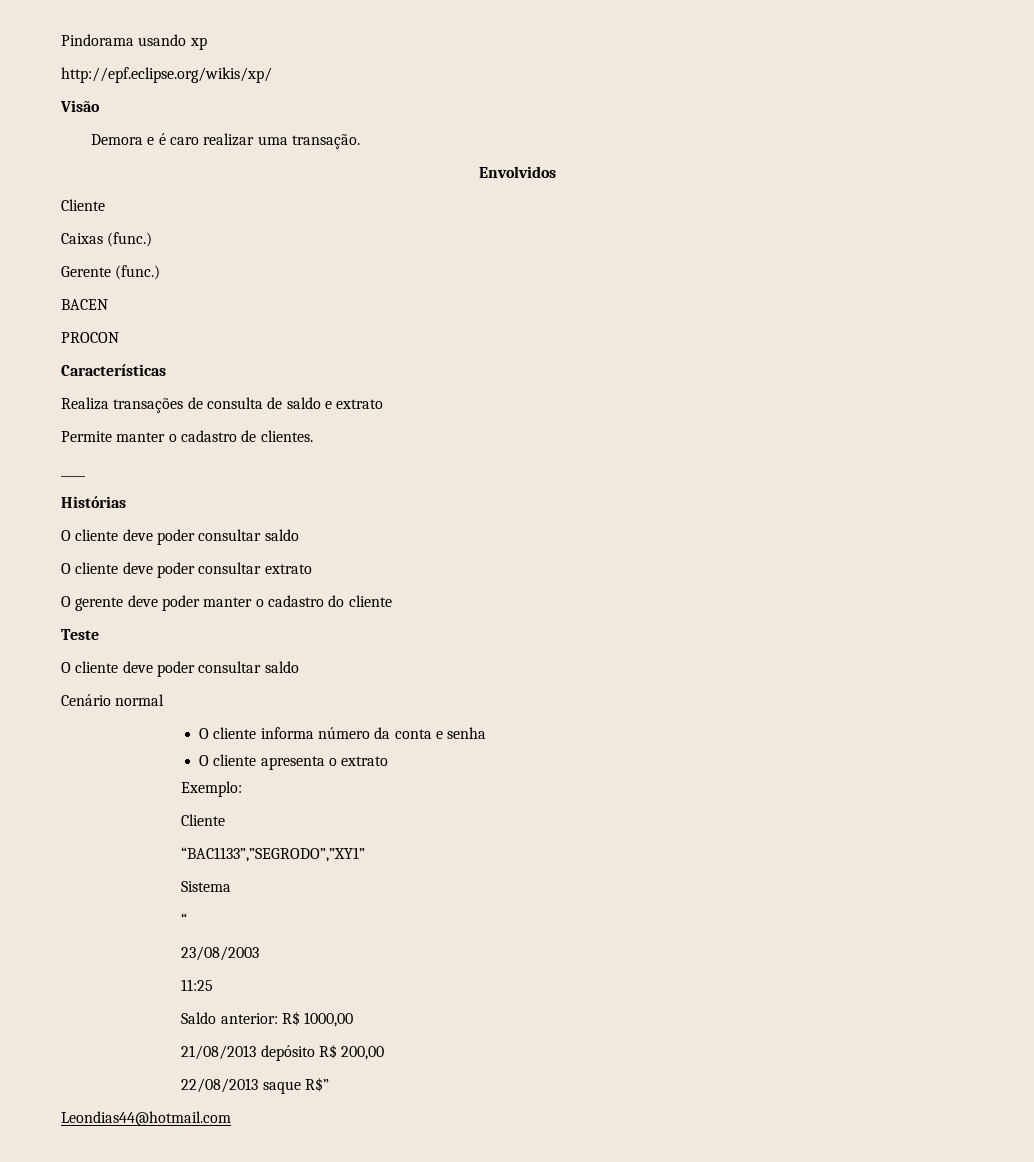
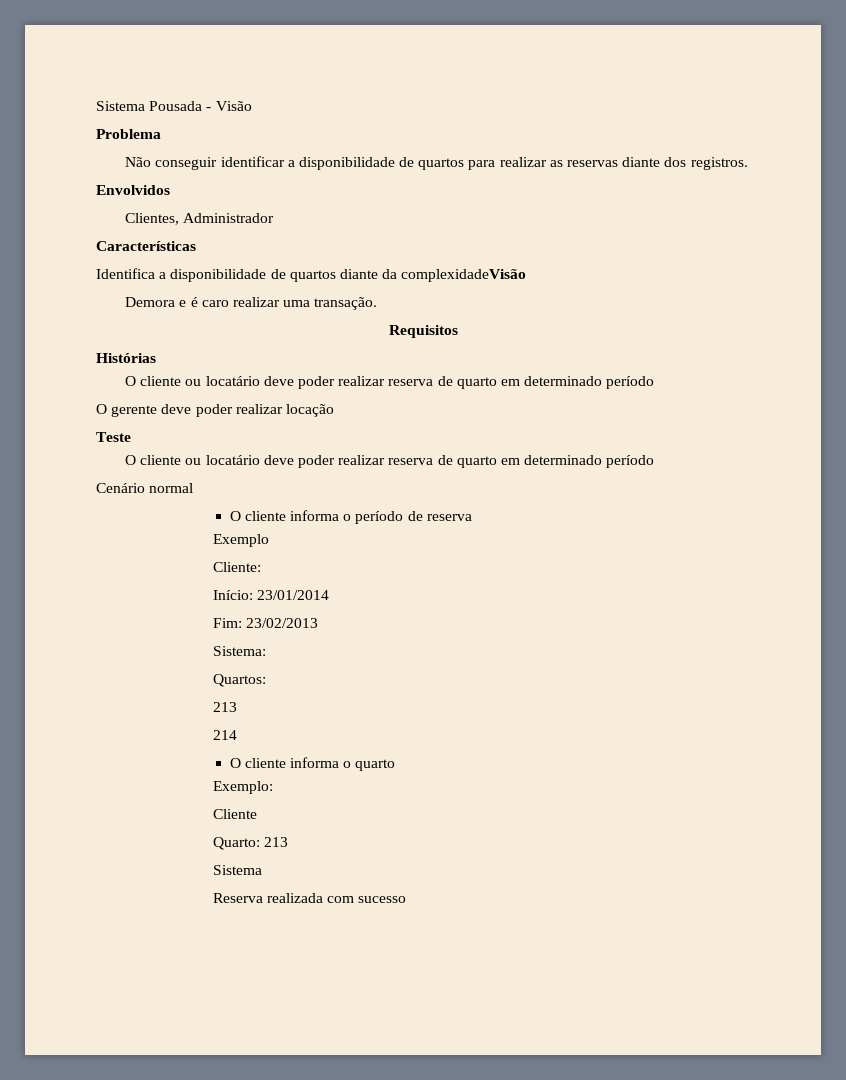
[61,34,207,50] [61,67,272,83] [60,100,100,112] Pindorama usando xp // http://epf.eclipse.org/wikis/xp/ // Visão -> [96,101,252,111] [96,129,161,139] [125,156,748,170] [96,185,170,195] [125,213,275,225] [96,241,196,251] [96,268,527,282] Sistema Pousada - Visão // Problema // Não conseguir identificar a disponibilidade de quartos para realizar as reservas diante dos registros. // Envolvidos // Clientes, Administrador // Características // Identifica a disponibilidade de quartos diante da complexidadeVisão
[478,166,556,178] [61,199,105,211] [61,232,153,247] [61,265,161,280] [61,299,108,310] [61,332,119,343] [61,364,166,376] [61,397,384,413] [61,430,313,442] [61,475,85,477] [61,496,126,508] [61,529,299,545] [61,562,312,578] [61,595,392,611] [61,629,99,640] [61,661,299,677] Envolvidos // Cliente // Caixas (func.) // Gerente (func.) // BACEN // PROCON // Características // Realiza transações de consulta de saldo e extrato // Permite manter o cadastro de clientes. // ____ // Histórias // O cliente deve poder consultar saldo // O cliente deve poder consultar extrato // O gerente deve poder manter o cadastro do cliente // Teste // O cliente deve poder consultar saldo -> [388,325,458,338] [96,353,156,363] [125,376,655,389] [96,404,334,417] [96,432,131,442] [125,455,655,468] Requisitos // Histórias // O cliente ou locatário deve poder realizar reserva de quarto em determinado período // O gerente deve poder realizar locação // Teste // O cliente ou locatário deve poder realizar reserva de quarto em determinado período
[317,727,487,739] [198,754,389,770] número da conta e senha // O cliente apresenta o extrato -> [343,511,472,524] [212,534,269,547] [212,562,261,572] [212,590,329,600] [212,618,318,628] [212,646,266,656] [212,674,266,687] [212,702,237,712] [212,730,237,740] [229,757,396,771] o período de reserva // Exemplo // Cliente: // Início: 23/01/2014 // Fim: 23/02/2013 // Sistema: // Quartos: // 213 // 214 // O cliente informa o quarto
[181,847,366,862] “BAC1133”,”SEGRODO”,”XY1” -> [212,837,288,850] Quarto: 213
[181,913,188,925] [181,946,260,961] [181,979,214,991] [181,1011,354,1027] [181,1044,385,1061] [181,1077,329,1094] [61,1111,231,1126] “ // 23/08/2003 // 11:25 // Saldo anterior: R$ 1000,00 // 21/08/2013 depósito R$ 200,00 // 22/08/2013 saque R$” // Leondias44@hotmail.com -> [212,893,407,903] Reserva realizada com sucesso

